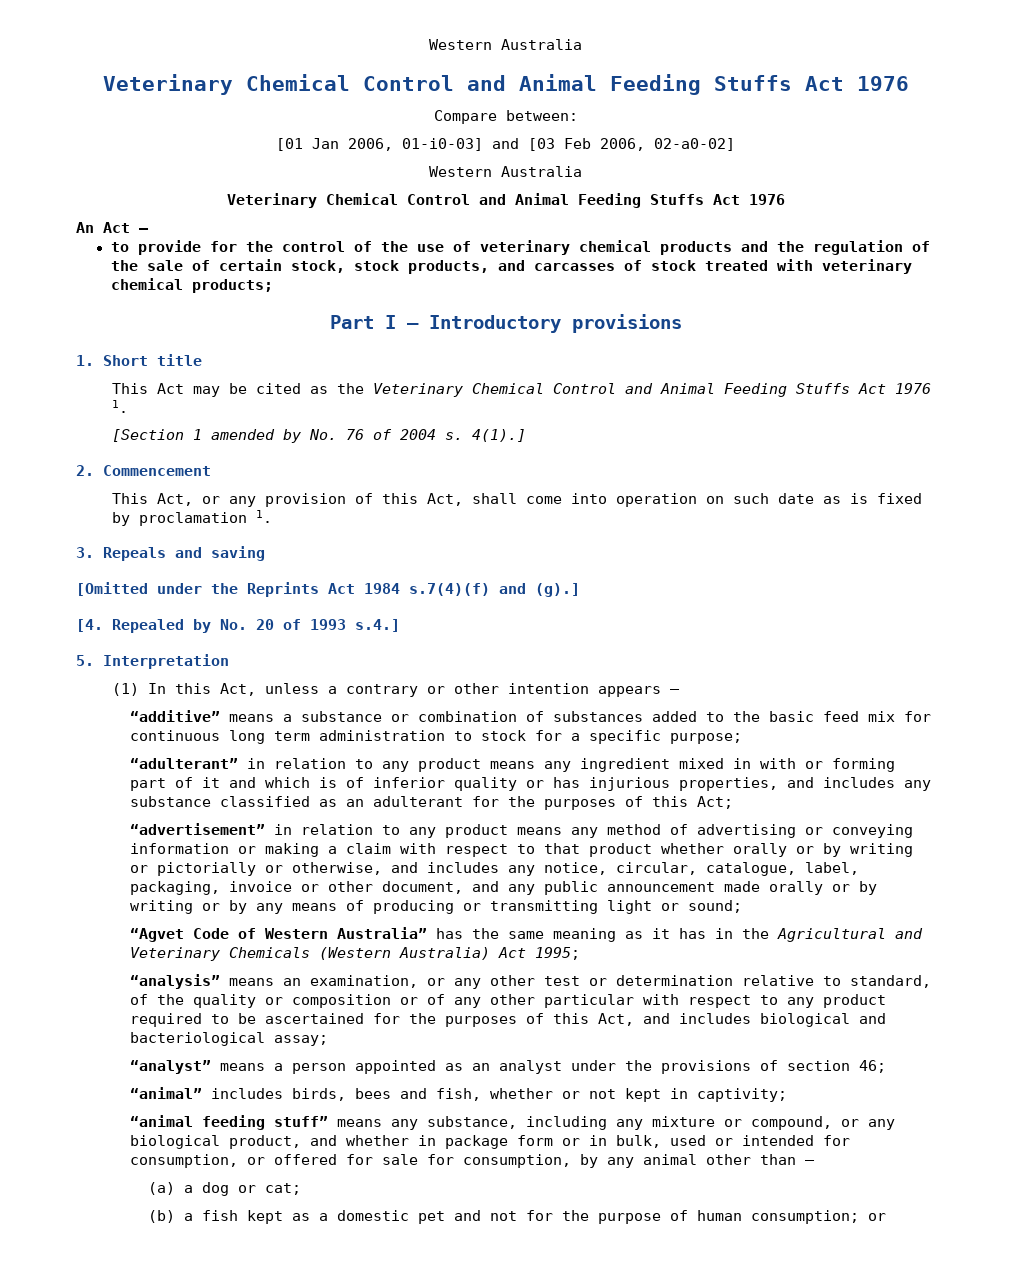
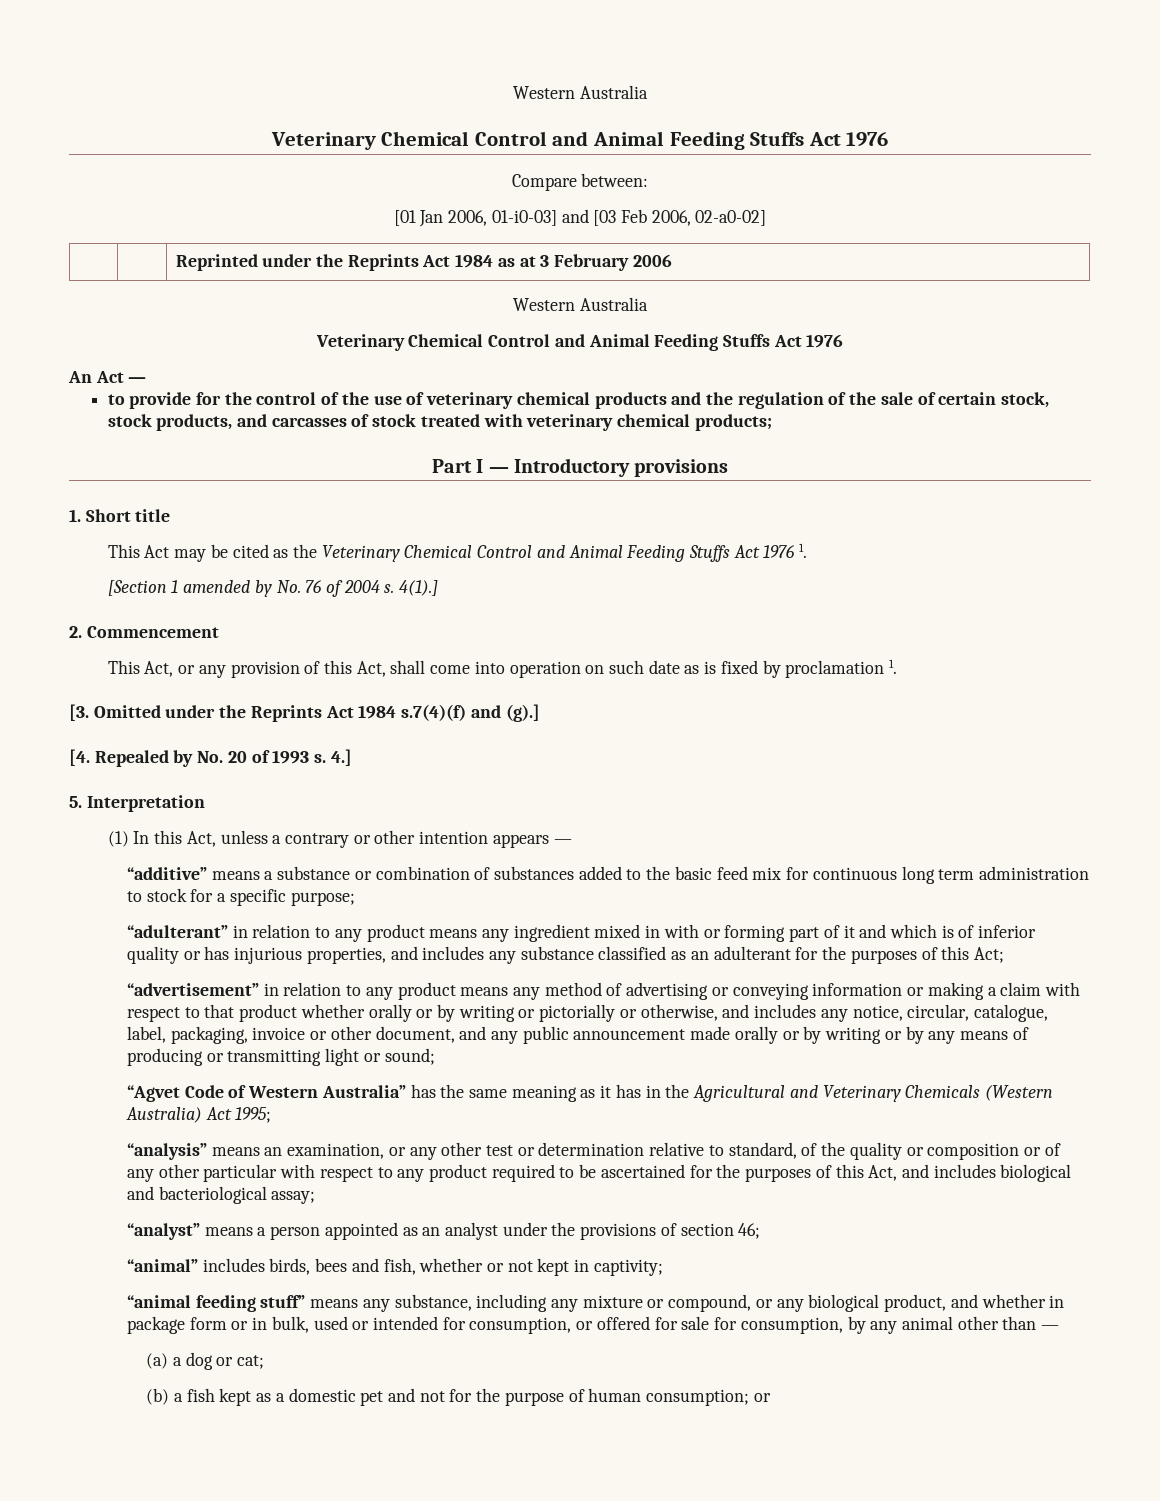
(735, 144) none -> [175,254,672,271] // | | Reprinted under the Reprints Act 1984 as at 3 February 2006
[76,546,265,561] [76,582,148,596] 3. Repeals and saving // [Omitted -> [69,704,161,721] [3. Omitted
[355,619,400,632] s.4.] -> [314,749,352,766] s. 4.]

